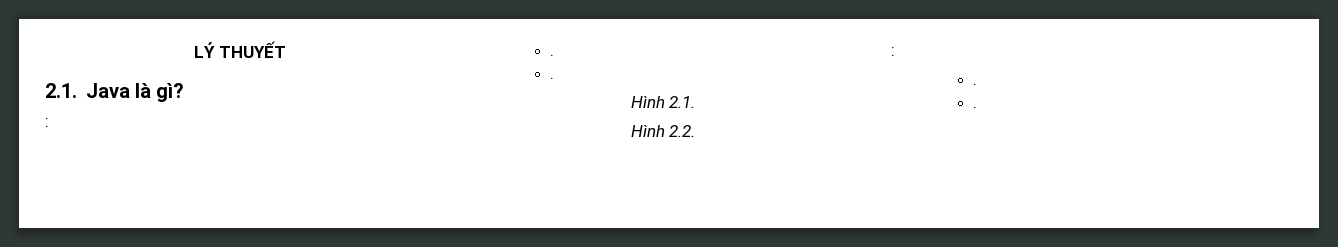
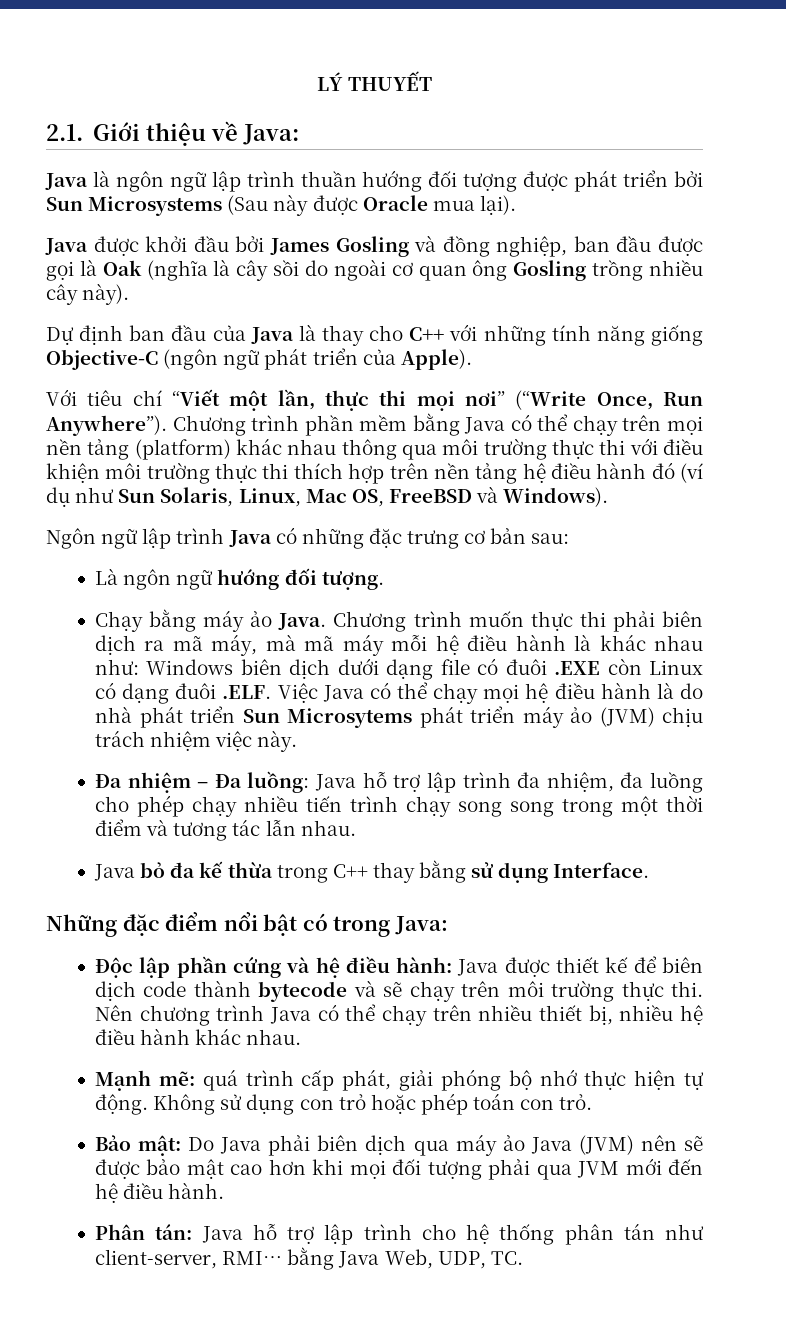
[85,83,185,102] [45,118,49,127] [550,54,555,56] [550,77,555,79] [630,96,696,108] [630,125,696,137] [891,47,895,56] [973,83,978,85] [973,106,978,108] Java là gì? // : // . // . // Hình 2.1. // Hình 2.2. // : // . // . -> [92,121,299,146] [45,170,703,192] [46,194,516,216] [45,235,704,257] [46,259,703,281] [46,283,130,305] [46,324,703,346] [46,348,472,370] [46,389,703,411] [46,413,703,436] [46,438,704,460] [46,462,703,484] [46,486,609,507] [46,527,570,549] [95,568,384,590] [95,609,704,632] [95,634,703,656] [95,658,703,680] [95,682,704,704] [95,706,703,728] [95,730,298,752] [95,771,703,793] [95,795,703,817] [95,819,356,841] [94,860,650,883] [46,911,448,937] [95,956,703,978] [95,980,703,1002] [95,1004,704,1026] [95,1028,302,1045] [95,1069,704,1091] [95,1093,593,1115] [95,1134,703,1156] [95,1158,703,1180] [95,1182,225,1203] [95,1223,704,1245] [95,1247,523,1270] Giới thiệu về Java: // Java là ngôn ngữ lập trình thuần hướng đối tượng được phát triển bởi Sun Microsystems (Sau này được Oracle mua lại). // Java được khởi đầu bởi James Gosling và đồng nghiệp, ban đầu được gọi là Oak (nghĩa là cây sồi do ngoài cơ quan ông Gosling trồng nhiều cây này). // Dự định ban đầu của Java là thay cho C++ với những tính năng giống Objective-C (ngôn ngữ phát triển của Apple). // Với tiêu chí “Viết một lần, thực thi mọi nơi” (“Write Once, Run Anywhere”). Chương trình phần mềm bằng Java có thể chạy trên mọi nền tảng (platform) khác nhau thông qua môi trường thực thi với điều khiện môi trường thực thi thích hợp trên nền tảng hệ điều hành đó (ví dụ như Sun Solaris, Linux, Mac OS, FreeBSD và Windows). // Ngôn ngữ lập trình Java có những đặc trưng cơ bản sau: // Là ngôn ngữ hướng đối tượng. // Chạy bằng máy ảo Java. Chương trình muốn thực thi phải biên dịch ra mã máy, mà mã máy mỗi hệ điều hành là khác nhau như: Windows biên dịch dưới dạng file có đuôi .EXE còn Linux có dạng đuôi .ELF. Việc Java có thể chạy mọi hệ điều hành là do nhà phát triển Sun Microsytems phát triển máy ảo (JVM) chịu trách nhiệm việc này. // Đa nhiệm – Đa luồng: Java hỗ trợ lập trình đa nhiệm, đa luồng cho phép chạy nhiều tiến trình chạy song song trong một thời điểm và tương tác lẫn nhau. // Java bỏ đa kế thừa trong C++ thay bằng sử dụng Interface. // Những đặc điểm nổi bật có trong Java: // Độc lập phần cứng và hệ điều hành: Java được thiết kế để biên dịch code thành bytecode và sẽ chạy trên môi trường thực thi. Nên chương trình Java có thể chạy trên nhiều thiết bị, nhiều hệ điều hành khác nhau. // Mạnh mẽ: quá trình cấp phát, giải phóng bộ nhớ thực hiện tự động. Không sử dụng con trỏ hoặc phép toán con trỏ. // Bảo mật: Do Java phải biên dịch qua máy ảo Java (JVM) nên sẽ được bảo mật cao hơn khi mọi đối tượng phải qua JVM mới đến hệ điều hành. // Phân tán: Java hỗ trợ lập trình cho hệ thống phân tán như client-server, RMI… bằng Java Web, UDP, TC.

